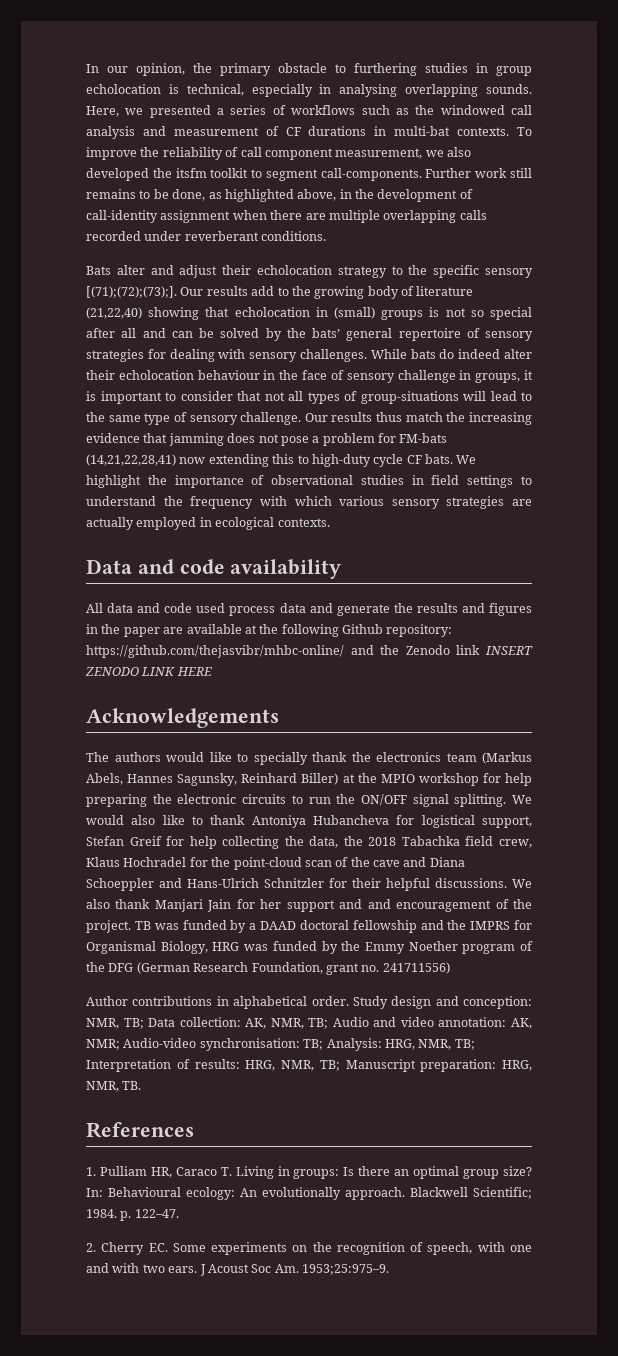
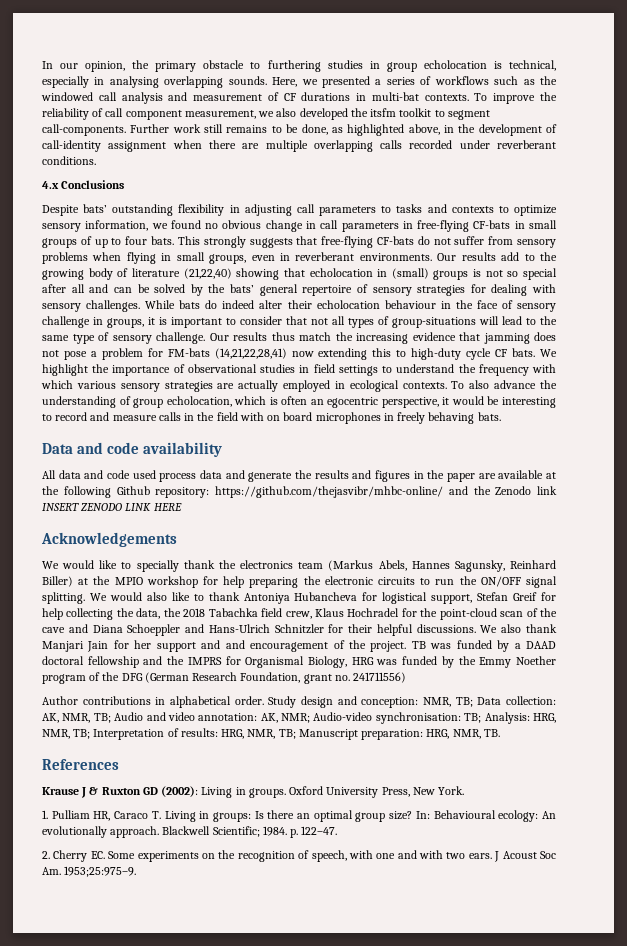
[86,265,533,278] [86,286,177,298] Bats alter and adjust their echolocation strategy to the specific sensory [(71);(72);(73);]. -> [42,180,125,189] [42,204,557,216] [42,220,557,232] [42,236,556,248] [42,252,432,264] 4.x Conclusions // Despite bats’ outstanding flexibility in adjusting call parameters to tasks and contexts to optimize sensory information, we found no obvious change in call parameters in free-flying CF-bats in small groups of up to four bats. This strongly suggests that free-flying CF-bats do not suffer from sensory problems when flying in small groups, even in reverberant environments.
(330, 522) none -> [451,380,558,389] [42,396,556,408] [42,412,501,424] To also advance the understanding of group echolocation, which is often an egocentric perspective, it would be interesting to record and measure calls in the field with on board microphones in freely behaving bats.
[86,752,161,762] The authors -> [42,561,59,569] We
(194, 1130) none -> [42,786,465,798] // Krause J & Ruxton GD (2002): Living in groups. Oxford University Press, New York.

